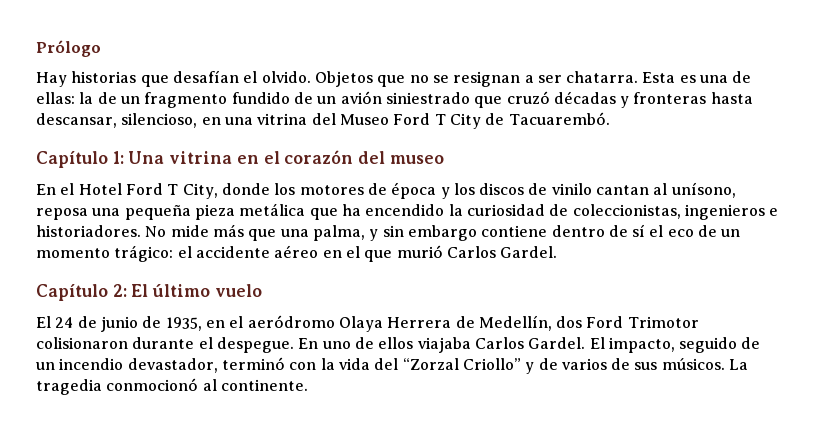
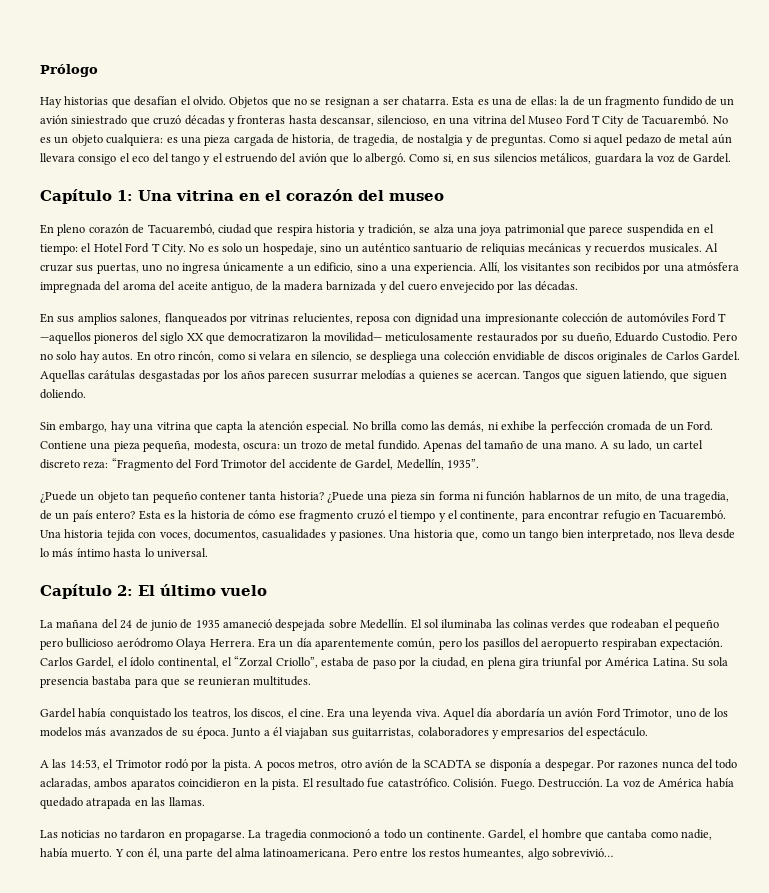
(610, 118) none -> [712,116,728,124] [40,133,732,146] [40,153,731,165] No es un objeto cualquiera: es una pieza cargada de historia, de tragedia, de nostalgia y de preguntas. Como si aquel pedazo de metal aún llevara consigo el eco del tango y el estruendo del avión que lo albergó. Como si, en sus silencios metálicos, guardara la voz de Gardel.
[60,182,736,199] [36,203,779,220] [36,224,741,241] [36,245,558,262] el Hotel Ford T City, donde los motores de época y los discos de vinilo cantan al unísono, reposa una pequeña pieza metálica que ha encendido la curiosidad de coleccionistas, ingenieros e historiadores. No mide más que una palma, y sin embargo contiene dentro de sí el eco de un momento trágico: el accidente aéreo en el que murió Carlos Gardel. -> [57,224,714,236] [40,243,718,255] [40,261,739,274] [40,281,578,293] [40,313,727,325] [40,332,737,344] [40,351,741,363] [40,370,727,382] [40,389,86,399] [40,421,714,433] [40,440,703,452] [40,458,480,471] [40,491,729,503] [40,510,727,522] [40,529,736,541] [40,548,208,558] pleno corazón de Tacuarembó, ciudad que respira historia y tradición, se alza una joya patrimonial que parece suspendida en el tiempo: el Hotel Ford T City. No es solo un hospedaje, sino un auténtico santuario de reliquias mecánicas y recuerdos musicales. Al cruzar sus puertas, uno no ingresa únicamente a un edificio, sino a una experiencia. Allí, los visitantes son recibidos por una atmósfera impregnada del aroma del aceite antiguo, de la madera barnizada y del cuero envejecido por las décadas. // En sus amplios salones, flanqueados por vitrinas relucientes, reposa con dignidad una impresionante colección de automóviles Ford T —aquellos pioneros del siglo XX que democratizaron la movilidad— meticulosamente restaurados por su dueño, Eduardo Custodio. Pero no solo hay autos. En otro rincón, como si velara en silencio, se despliega una colección envidiable de discos originales de Carlos Gardel. Aquellas carátulas desgastadas por los años parecen susurrar melodías a quienes se acercan. Tangos que siguen latiendo, que siguen doliendo. // Sin embargo, hay una vitrina que capta la atención especial. No brilla como las demás, ni exhibe la perfección cromada de un Ford. Contiene una pieza pequeña, modesta, oscura: un trozo de metal fundido. Apenas del tamaño de una mano. A su lado, un cartel discreto reza: “Fragmento del Ford Trimotor del accidente de Gardel, Medellín, 1935”. // ¿Puede un objeto tan pequeño contener tanta historia? ¿Puede una pieza sin forma ni función hablarnos de un mito, de una tragedia, de un país entero? Esta es la historia de cómo ese fragmento cruzó el tiempo y el continente, para encontrar refugio en Tacuarembó. Una historia tejida con voces, documentos, casualidades y pasiones. Una historia que, como un tango bien interpretado, nos lleva desde lo más íntimo hasta lo universal.
[36,316,51,328] El -> [40,619,118,629] La mañana del
[165,315,699,332] [36,337,761,353] [36,357,749,374] [36,378,308,395] 1935, en el aeródromo Olaya Herrera de Medellín, dos Ford Trimotor colisionaron durante el despegue. En uno de ellos viajaba Carlos Gardel. El impacto, seguido de un incendio devastador, terminó con la vida del “Zorzal Criollo” y de varios de sus músicos. La tragedia conmocionó al continente. -> [195,619,719,631] [40,637,723,650] [40,656,729,669] [40,676,312,688] [40,708,729,720] [40,727,648,739] [40,759,738,771] [40,778,734,790] [40,797,205,809] [40,829,713,841] [40,848,613,860] 1935 amaneció despejada sobre Medellín. El sol iluminaba las colinas verdes que rodeaban el pequeño pero bullicioso aeródromo Olaya Herrera. Era un día aparentemente común, pero los pasillos del aeropuerto respiraban expectación. Carlos Gardel, el ídolo continental, el “Zorzal Criollo”, estaba de paso por la ciudad, en plena gira triunfal por América Latina. Su sola presencia bastaba para que se reunieran multitudes. // Gardel había conquistado los teatros, los discos, el cine. Era una leyenda viva. Aquel día abordaría un avión Ford Trimotor, uno de los modelos más avanzados de su época. Junto a él viajaban sus guitarristas, colaboradores y empresarios del espectáculo. // A las 14:53, el Trimotor rodó por la pista. A pocos metros, otro avión de la SCADTA se disponía a despegar. Por razones nunca del todo aclaradas, ambos aparatos coincidieron en la pista. El resultado fue catastrófico. Colisión. Fuego. Destrucción. La voz de América había quedado atrapada en las llamas. // Las noticias no tardaron en propagarse. La tragedia conmocionó a todo un continente. Gardel, el hombre que cantaba como nadie, había muerto. Y con él, una parte del alma latinoamericana. Pero entre los restos humeantes, algo sobrevivió…

